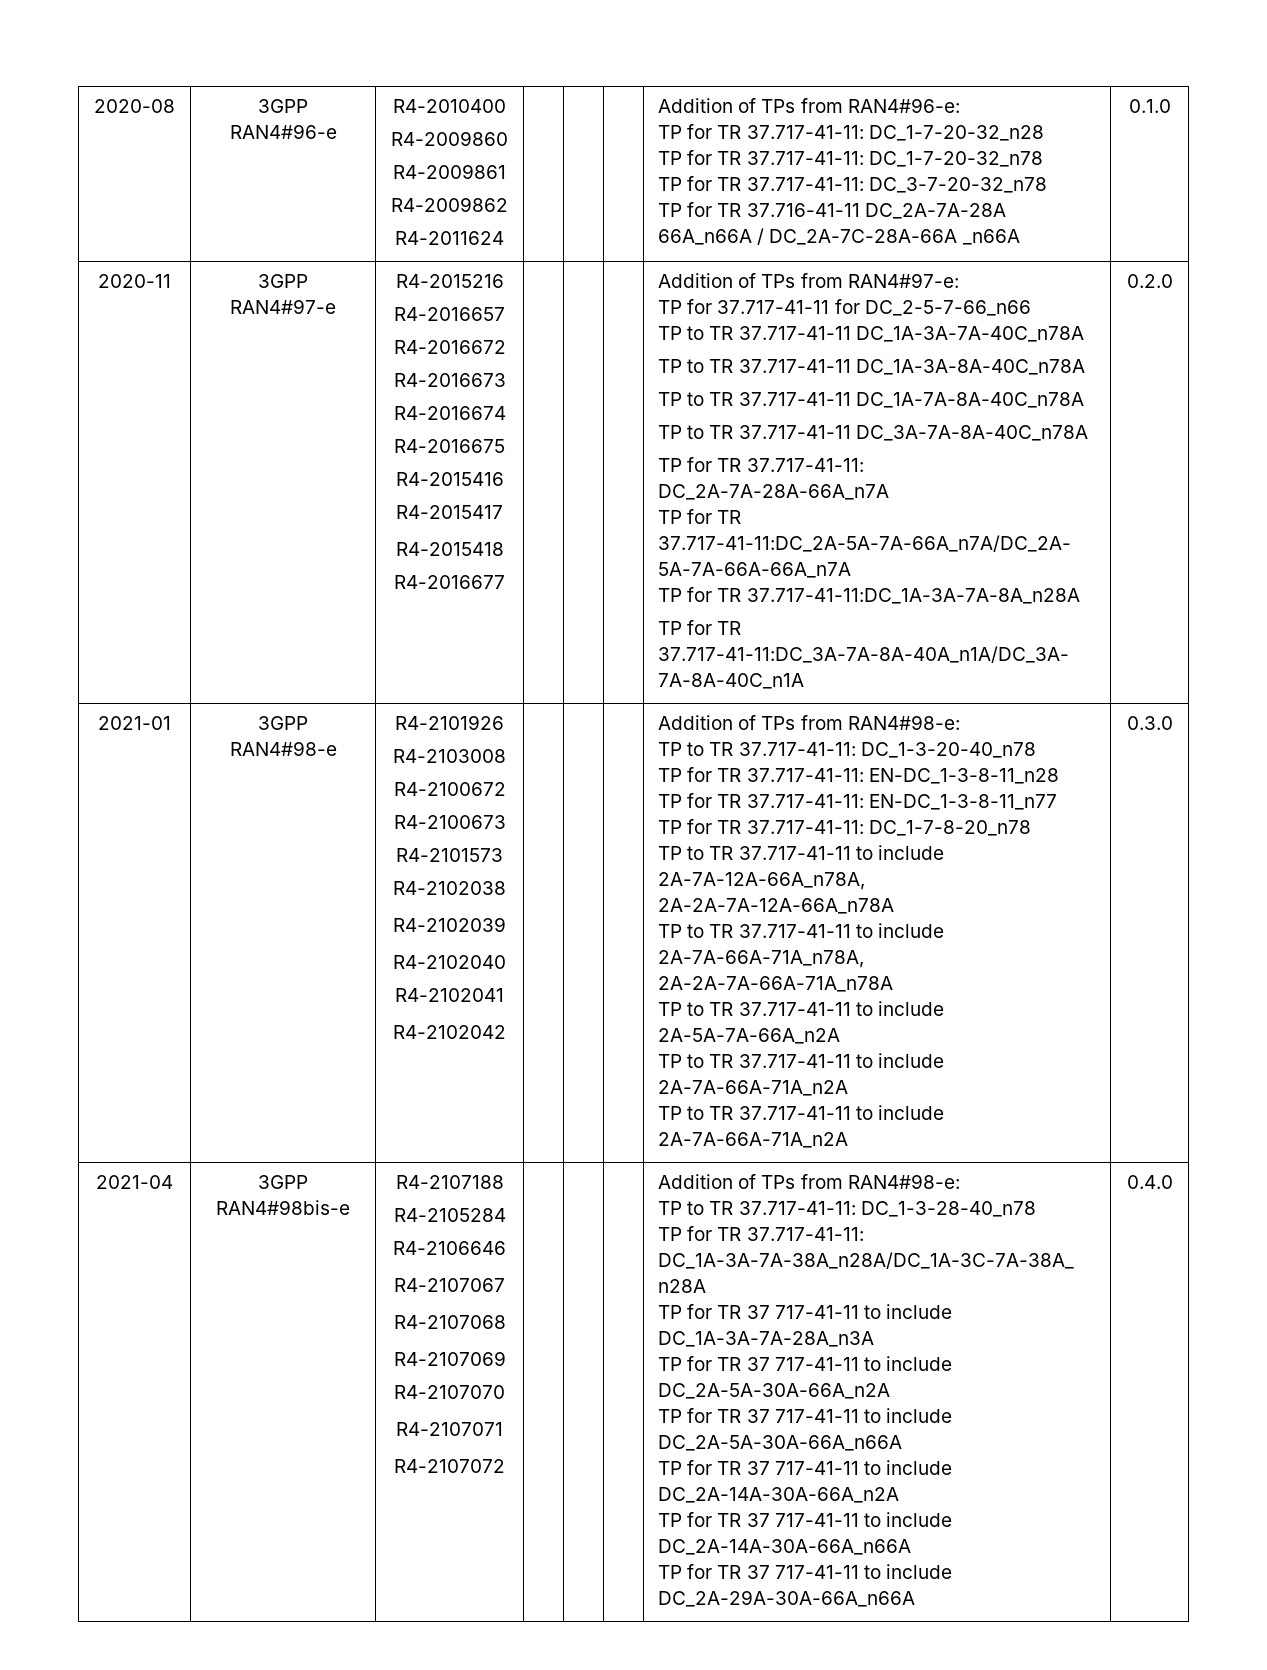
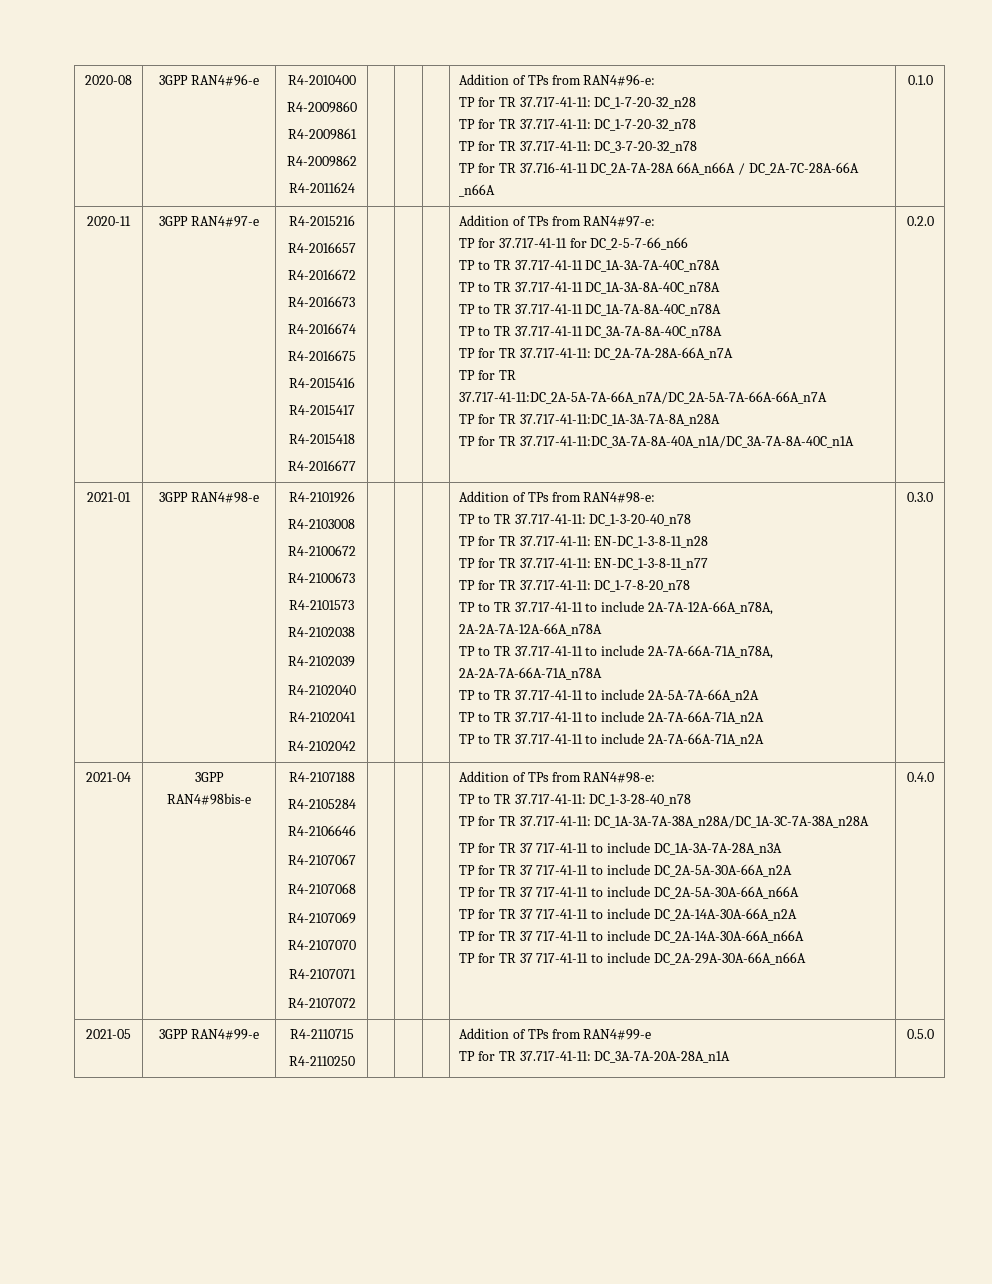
(1173, 1182) none -> [86,1029,131,1039] [159,1029,259,1040] [289,1029,354,1039] [288,1056,355,1066] [459,1028,652,1040] [459,1051,731,1063] [906,1029,934,1039] // 2021-05 | 3GPP RAN4#99-e | R4-2110715 // R4-2110250 | | | | Addition of TPs from RAN4#99-e // TP for TR 37.717-41-11: DC_3A-7A-20A-28A_n1A | 0.5.0

